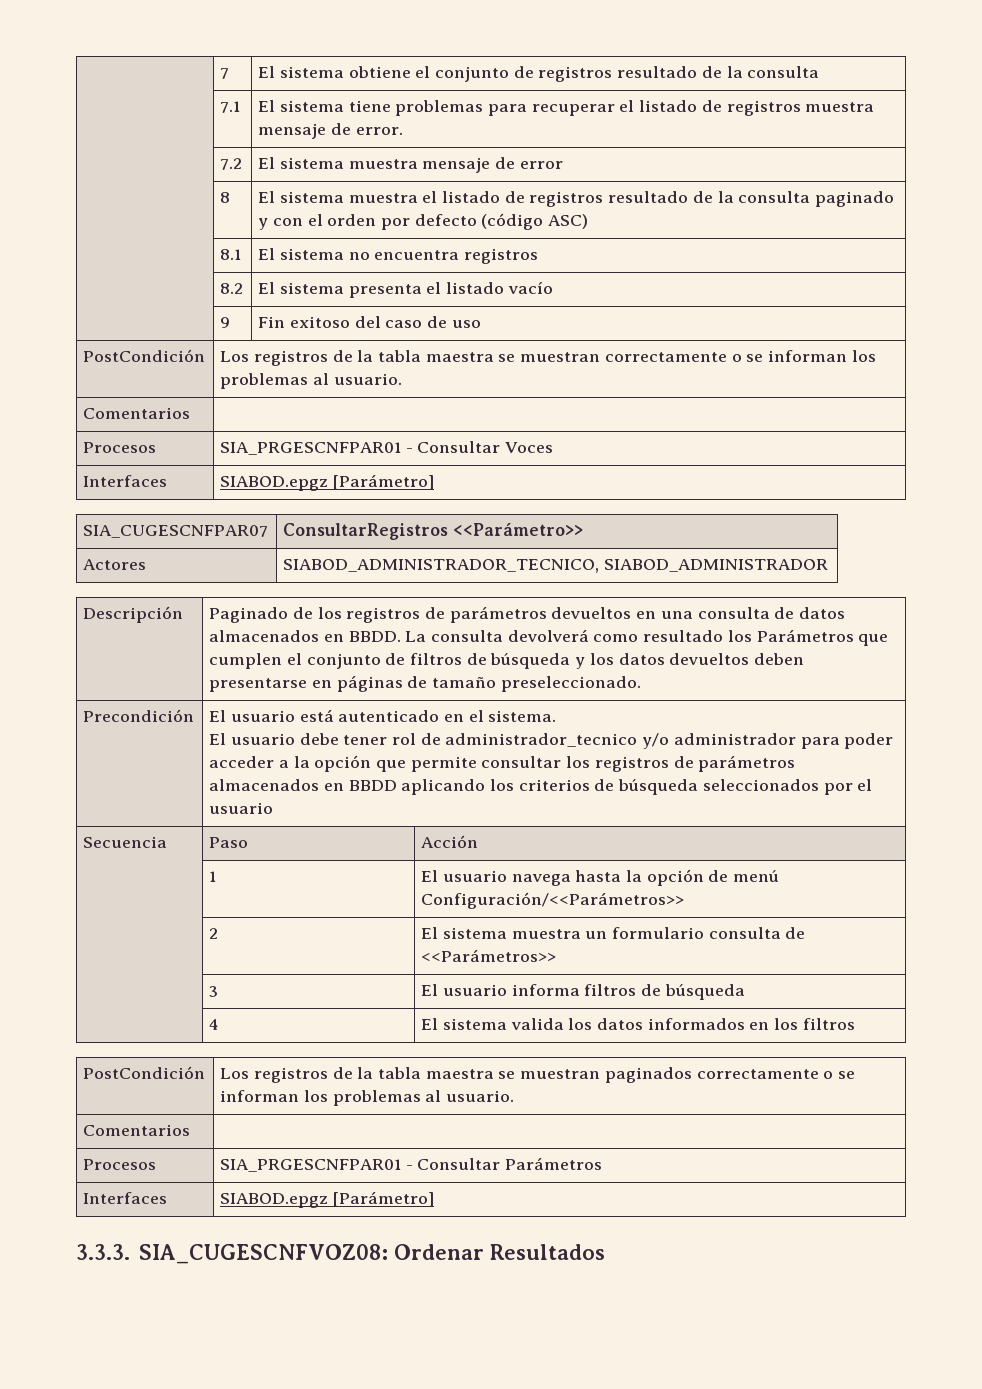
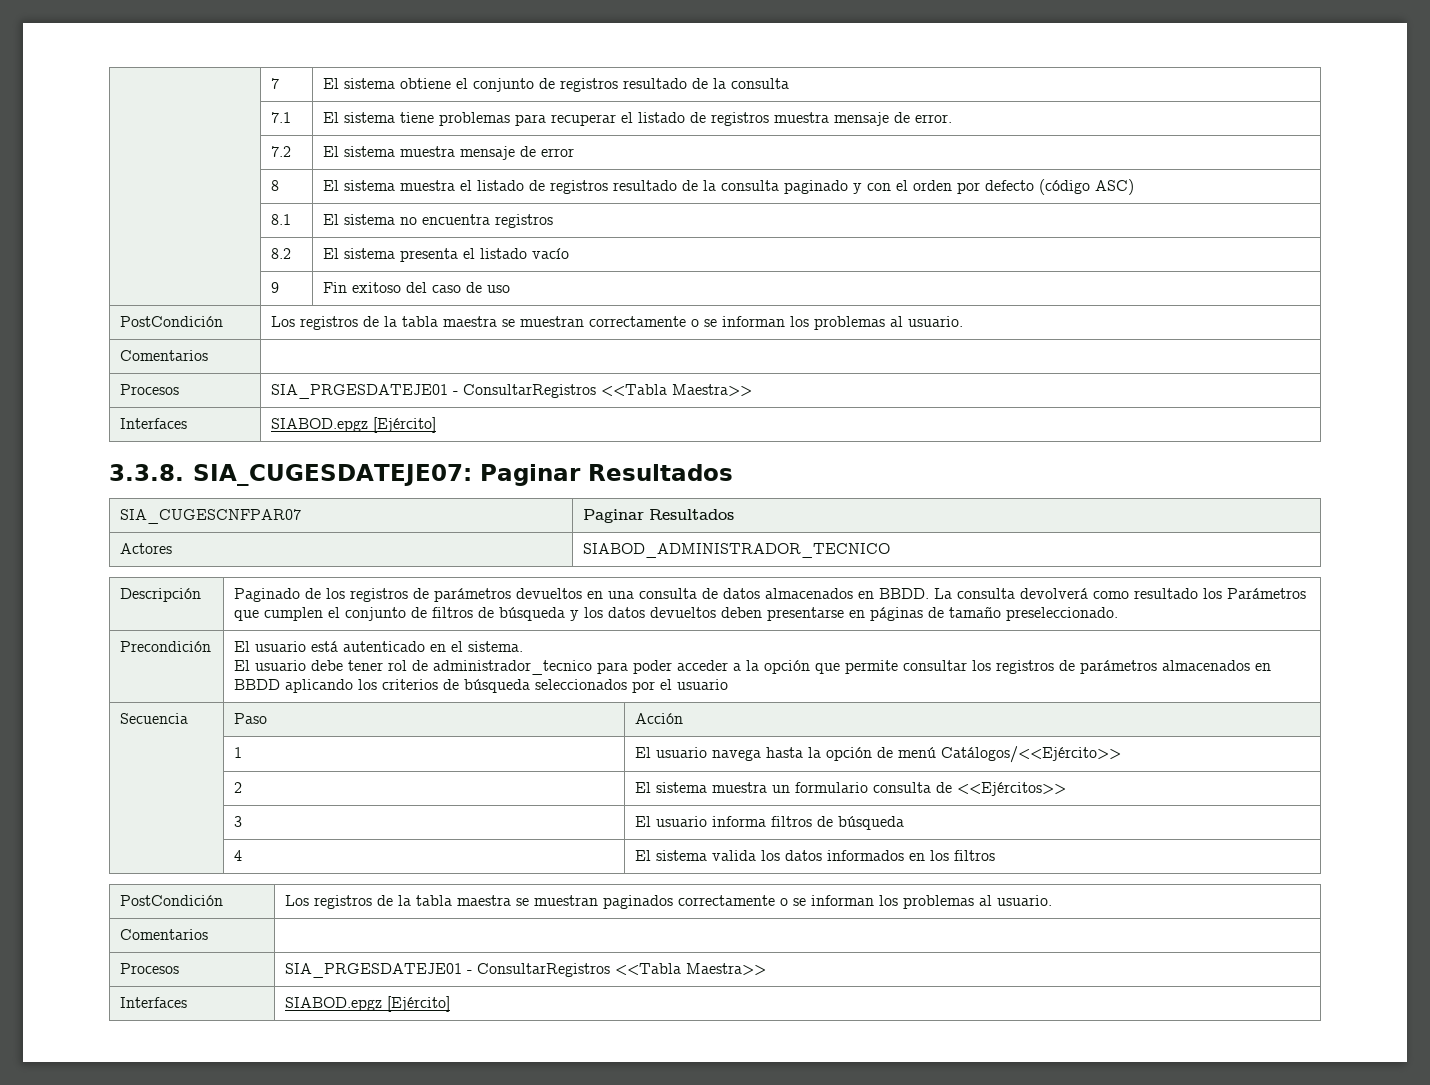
[220,441,554,455] [83,475,168,487] [220,474,434,491] SIA_PRGESCNFPAR01 - Consultar Voces // Interfaces | SIABOD.epgz [Parámetro] -> [271,384,753,399] [120,418,188,429] [271,417,437,433] [109,464,733,486] SIA_PRGESDATEJE01 - ConsultarRegistros <<Tabla Maestra>> // Interfaces | SIABOD.epgz [Ejército] // 3.3.8. SIA_CUGESDATEJE07: Paginar Resultados
[283,522,583,540] ConsultarRegistros <<Parámetro>> -> [583,509,735,523] Paginar Resultados
[283,559,828,573] SIABOD_ADMINISTRADOR_TECNICO, SIABOD_ADMINISTRADOR -> [583,543,891,558] SIABOD_ADMINISTRADOR_TECNICO
[642,733,796,749] y/o administrador -> (593, 667) none
[421,892,685,909] Configuración/<<Parámetros>> -> [941,746,1122,763] Catálogos/<<Ejército>>
[421,949,557,962] <<Parámetros>> -> [957,782,1067,796] <<Ejércitos>>
[220,1157,603,1172] [83,1192,168,1204] [220,1191,434,1208] [76,1244,605,1264] SIA_PRGESCNFPAR01 - Consultar Parámetros // Interfaces | SIABOD.epgz [Parámetro] // 3.3.3. SIA_CUGESCNFVOZ08: Ordenar Resultados -> [285,963,767,978] [120,997,188,1008] [285,996,451,1012] SIA_PRGESDATEJE01 - ConsultarRegistros <<Tabla Maestra>> // Interfaces | SIABOD.epgz [Ejército]

